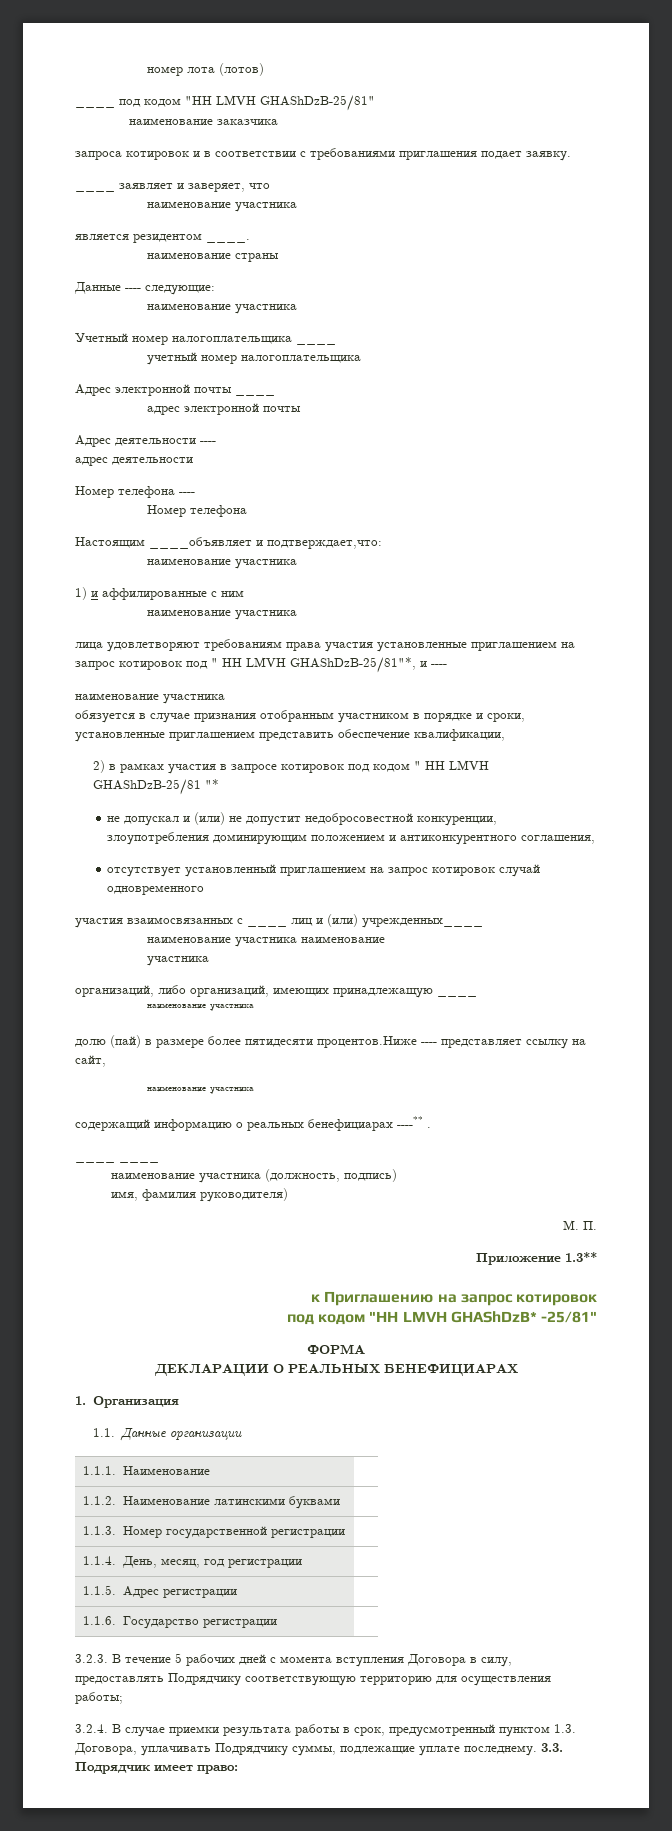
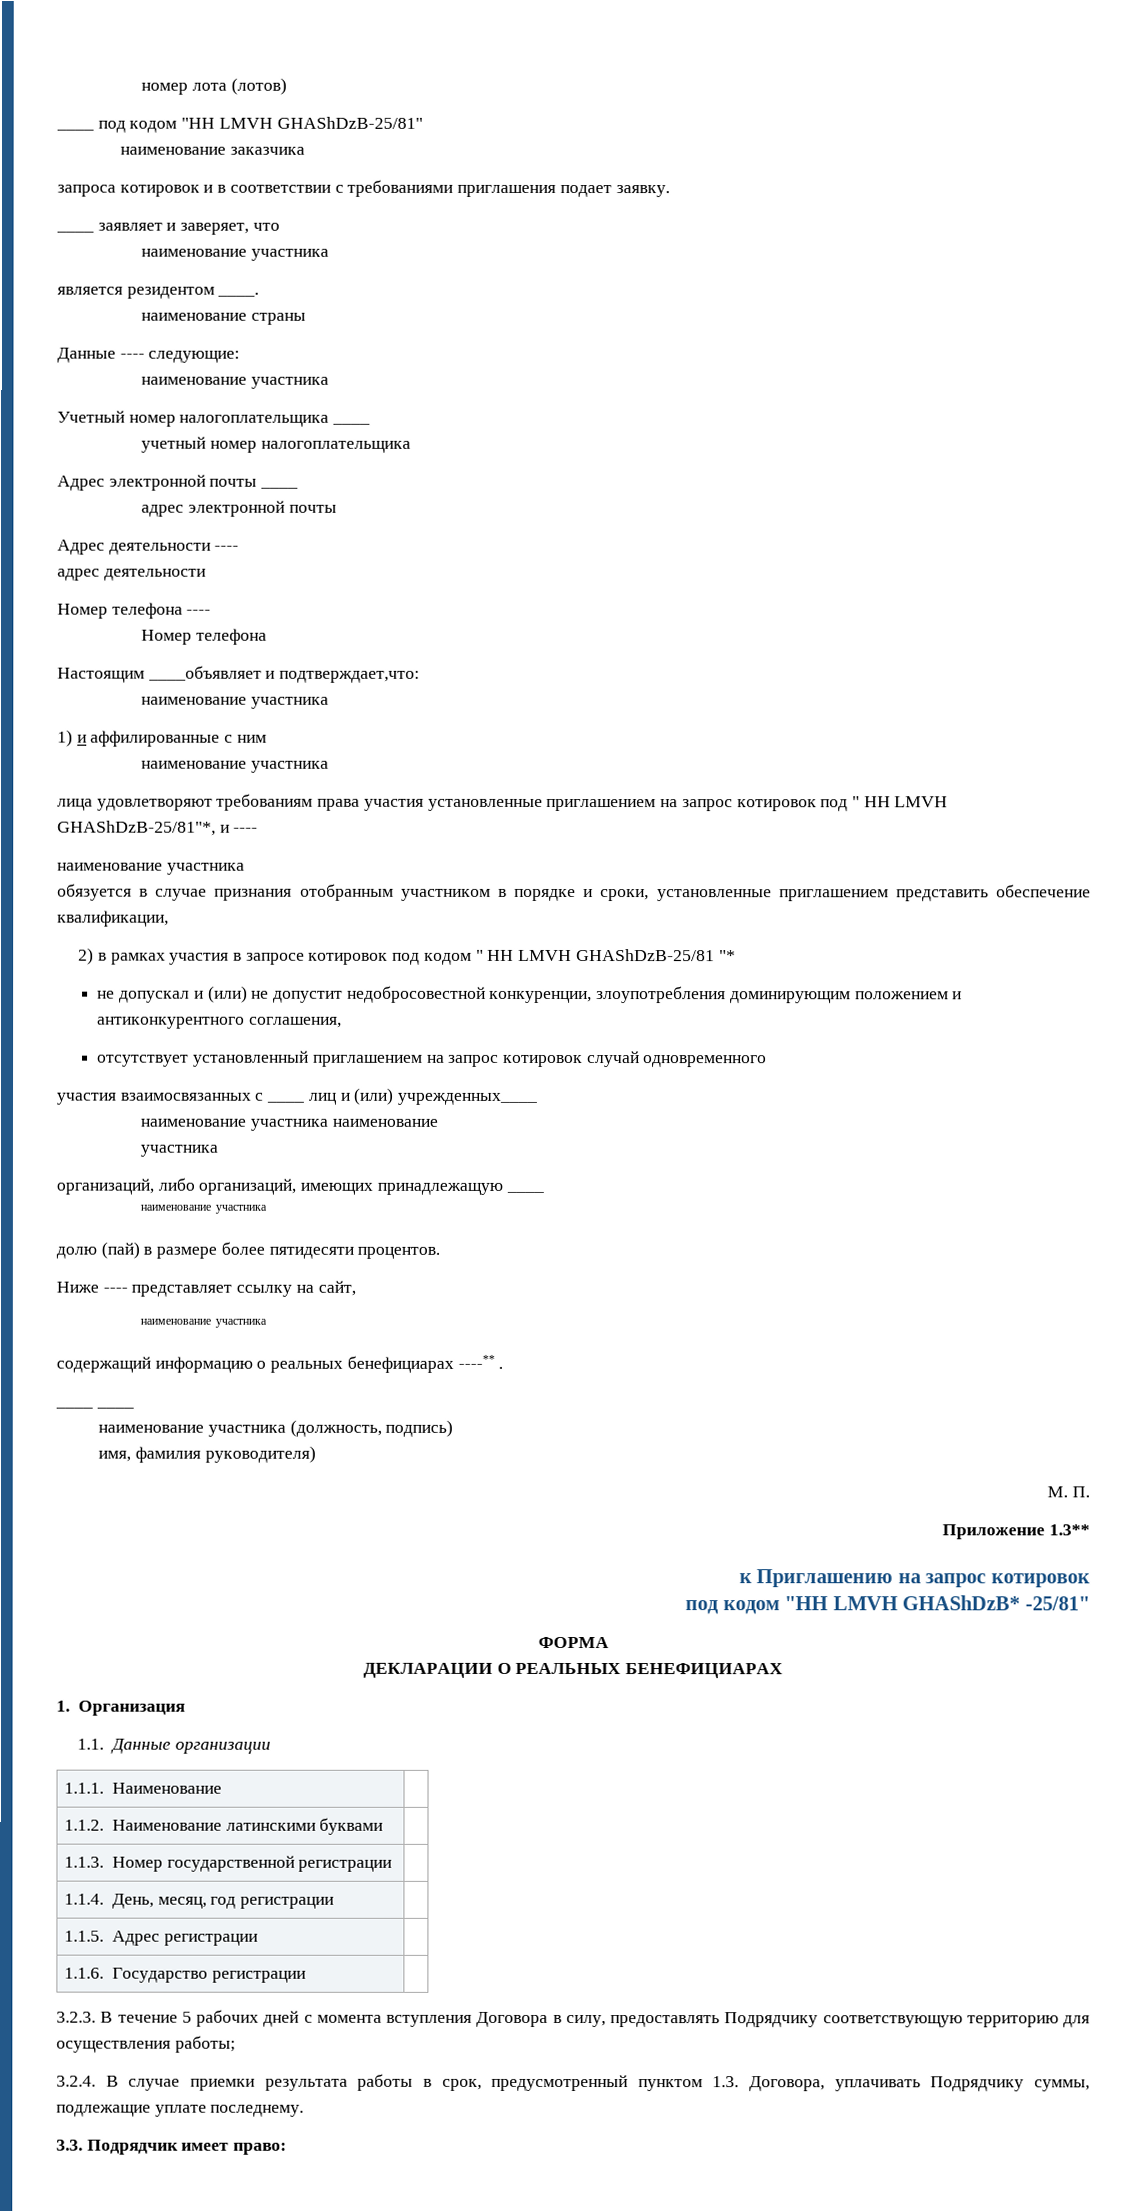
[317,1036,417,1048] процентов.Ниже -> [357,1246,441,1259] [56,1281,99,1293] процентов. // Ниже
(537, 1750) none -> (305, 2110) //

